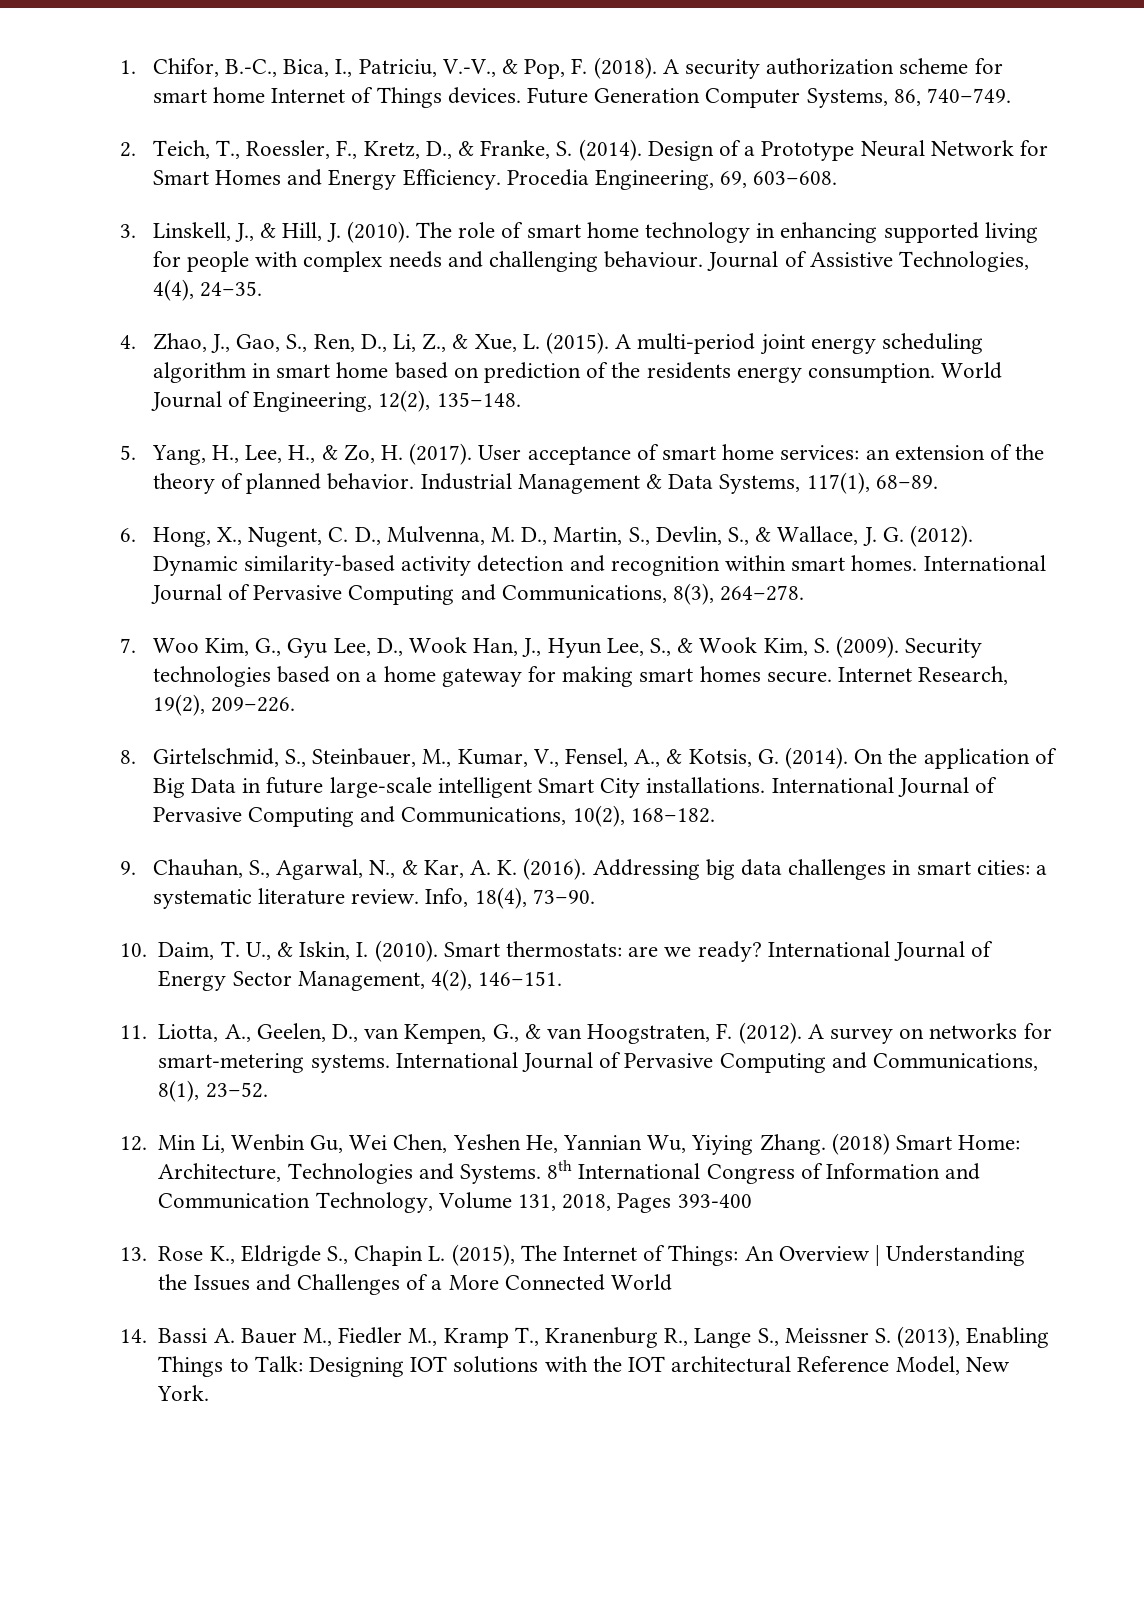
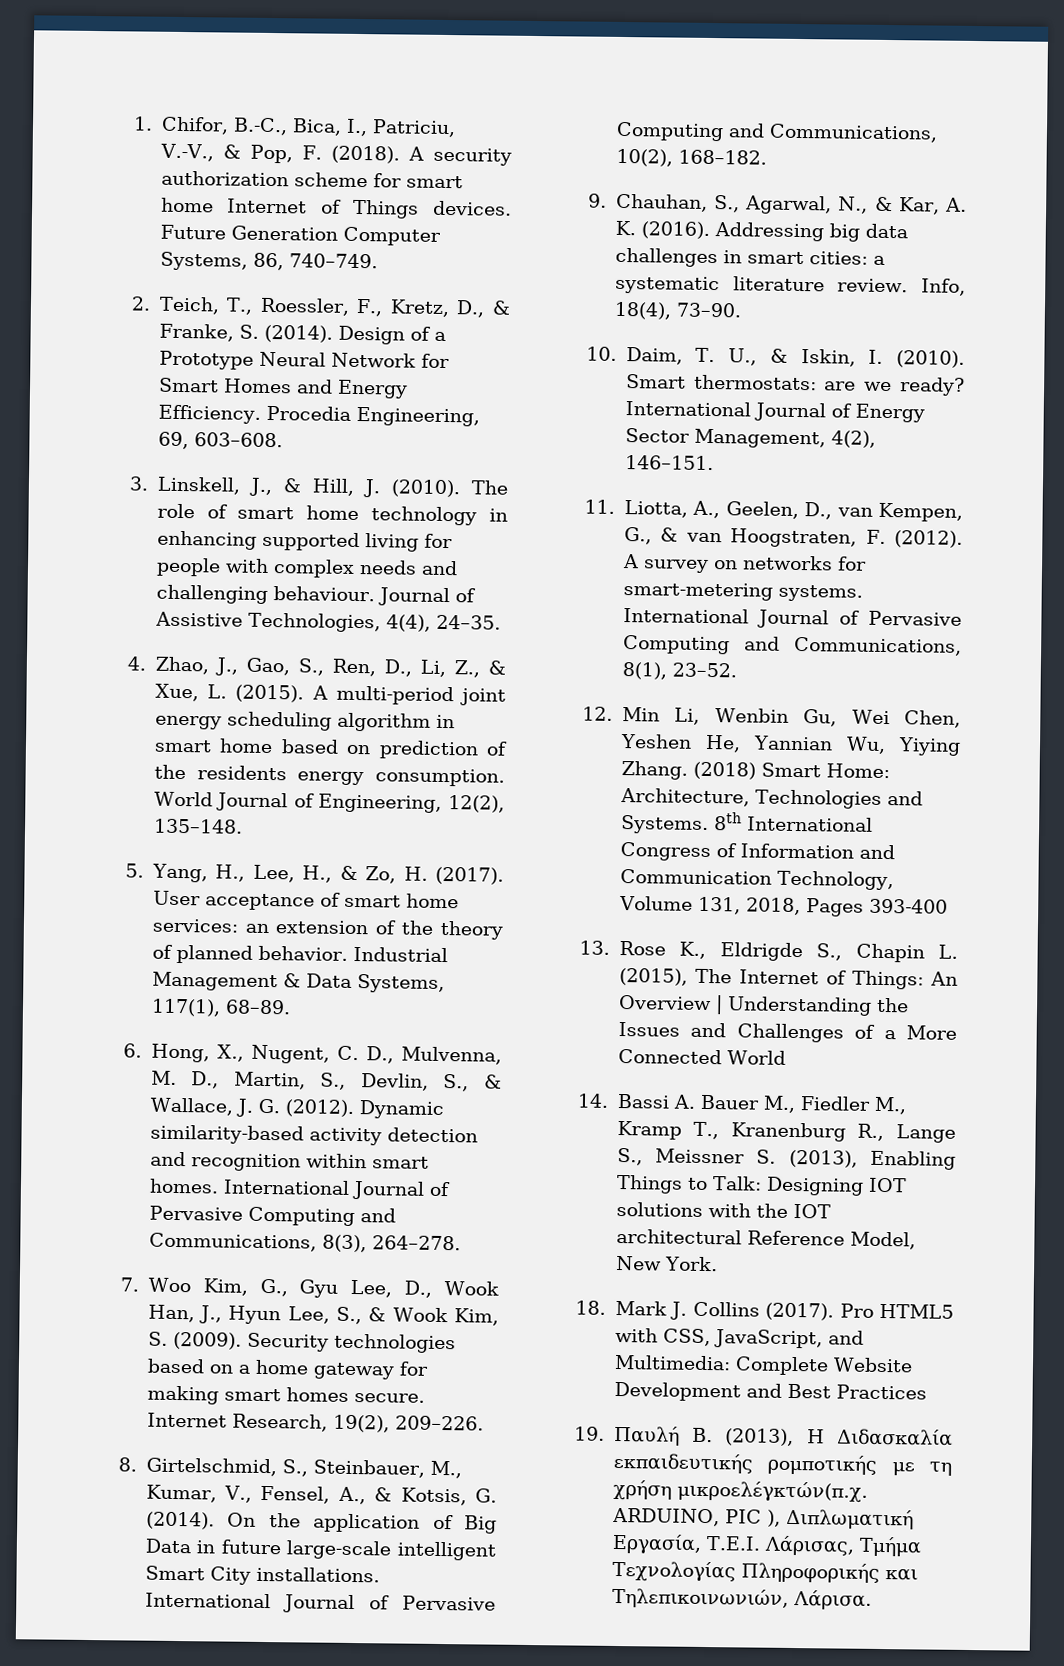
(210, 1393) none -> [575,1300,954,1321] [614,1327,864,1349] [613,1354,913,1376] [613,1381,927,1402] [574,1425,953,1447] [612,1452,952,1476] [612,1479,868,1503] [611,1507,914,1530] [611,1533,922,1557] [611,1560,918,1583] [611,1587,872,1610] // 18. Mark J. Collins (2017). Pro HTML5 with CSS, JavaScript, and Multimedia: Complete Website Development and Best Practices // 19. Παυλή Β. (2013), Η Διδασκαλία εκπαιδευτικής ρομποτικής με τη χρήση μικροελέγκτών(π.χ. ARDUINO, PIC ), Διπλωματική Εργασία, Τ.Ε.Ι. Λάρισας, Τμήμα Τεχνολογίας Πληροφορικής και Τηλεπικοινωνιών, Λάρισα.

